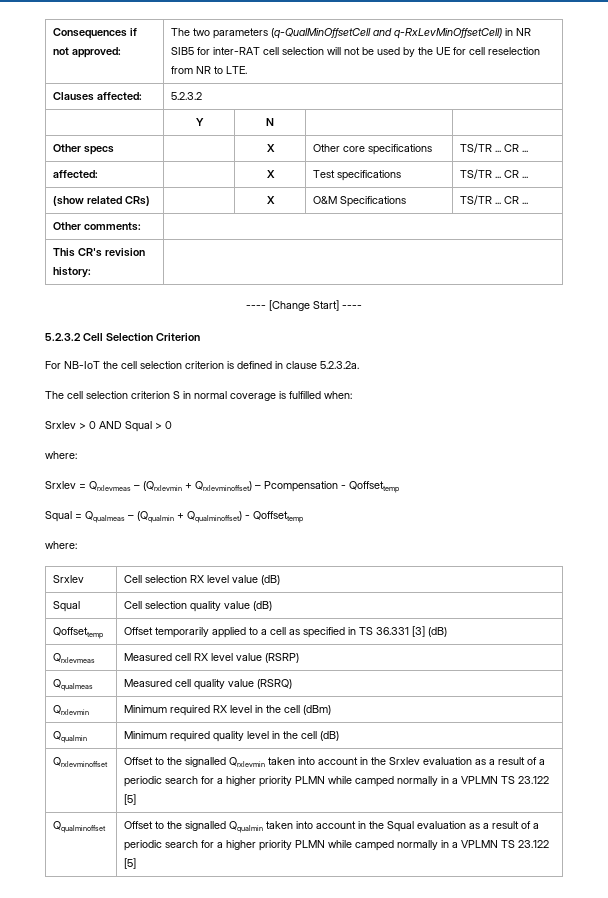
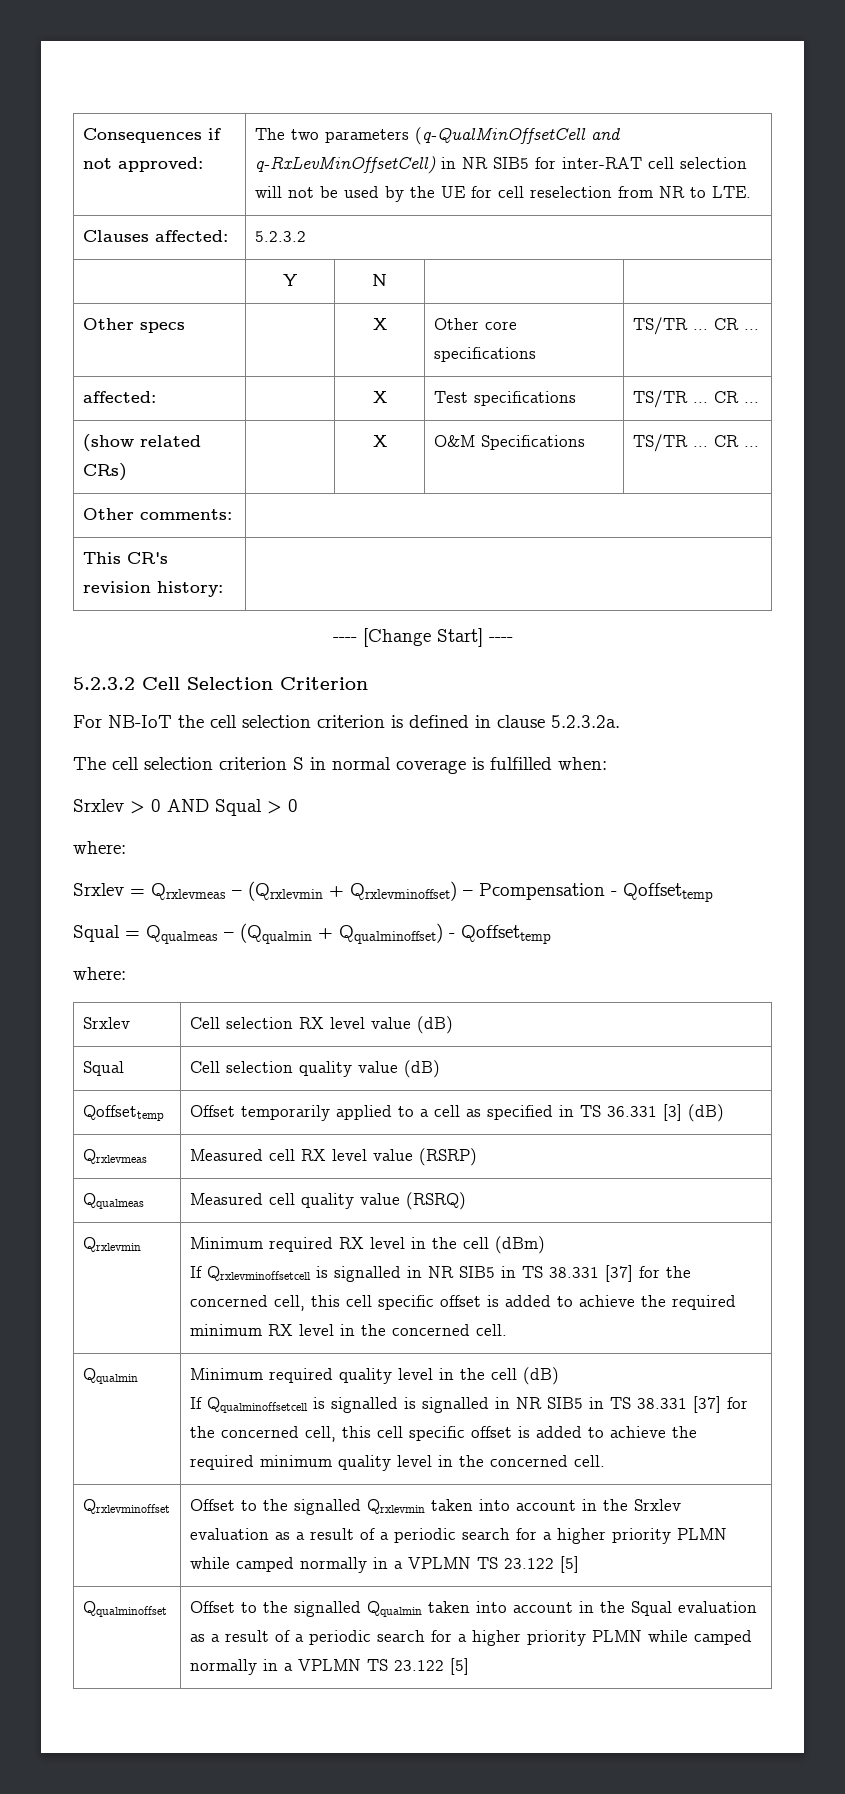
(332, 710) none -> [189,1265,691,1282] [189,1295,736,1311] [189,1324,507,1336] // If Qrxlevminoffsetcell is signalled in NR SIB5 in TS 38.331 [37] for the concerned cell, this cell specific offset is added to achieve the required minimum RX level in the concerned cell.
(340, 736) none -> [189,1396,748,1413] [189,1426,697,1442] [189,1455,605,1471] // If Qqualminoffsetcell is signalled is signalled in NR SIB5 in TS 38.331 [37] for the concerned cell, this cell specific offset is added to achieve the required minimum quality level in the concerned cell.

